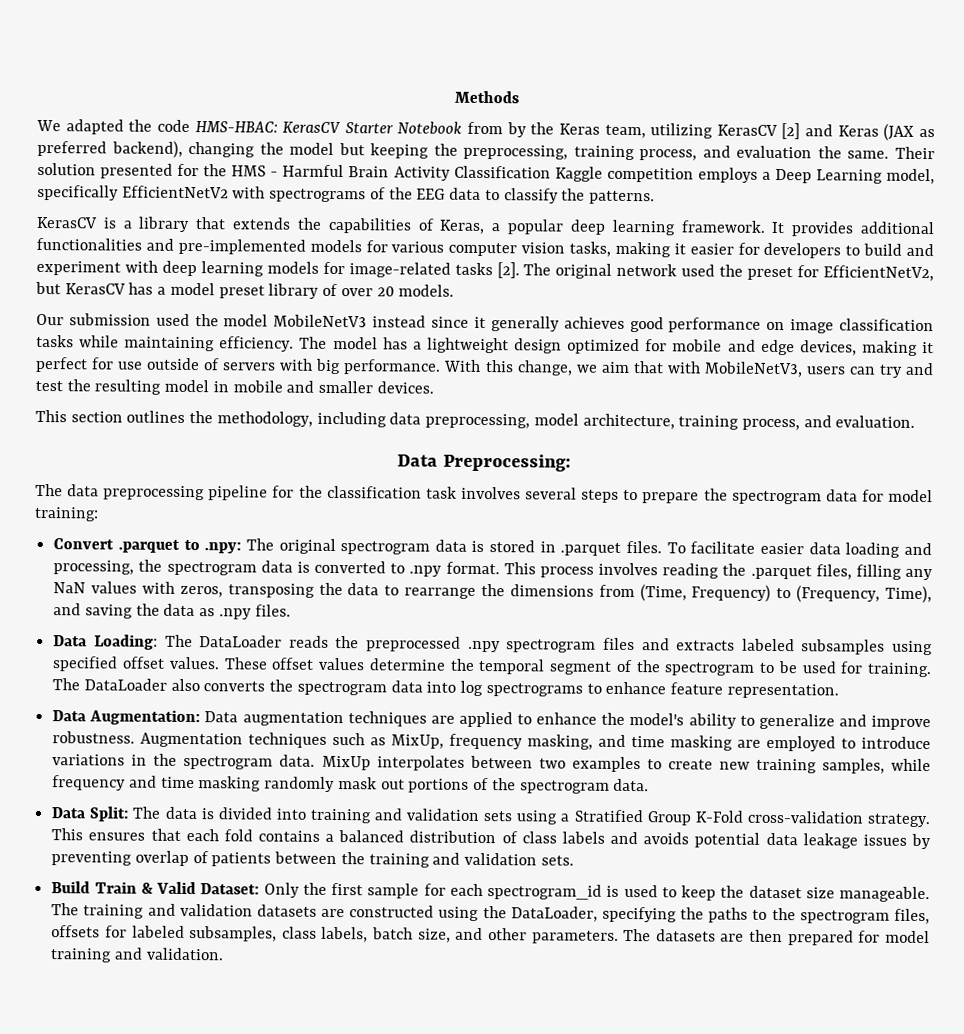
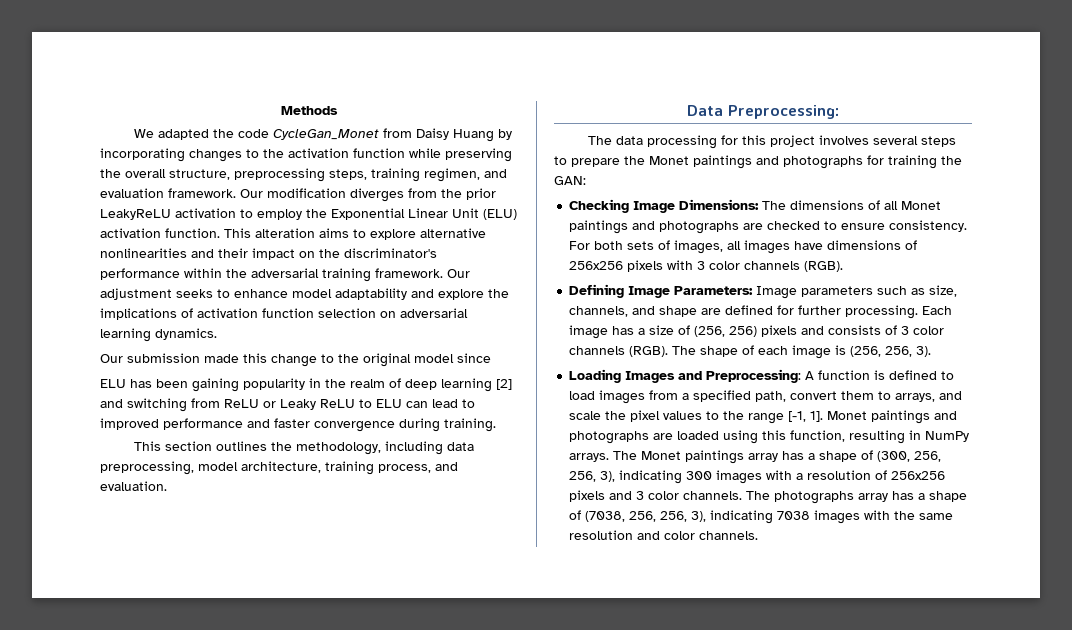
[194,121,936,141] [37,140,935,161] [37,162,935,185] [37,184,655,205] [36,216,936,237] [36,237,934,259] [36,260,934,282] [35,281,455,299] [36,313,935,334] [36,334,935,356] [35,356,934,378] [35,379,434,395] HMS-HBAC: KerasCV Starter Notebook from by the Keras team, utilizing KerasCV [2] and Keras (JAX as preferred backend), changing the model but keeping the preprocessing, training process, and evaluation the same. Their solution presented for the HMS - Harmful Brain Activity Classification Kaggle competition employs a Deep Learning model, specifically EfficientNetV2 with spectrograms of the EEG data to classify the patterns. // KerasCV is a library that extends the capabilities of Keras, a popular deep learning framework. It provides additional functionalities and pre-implemented models for various computer vision tasks, making it easier for developers to build and experiment with deep learning models for image-related tasks [2]. The original network used the preset for EfficientNetV2, but KerasCV has a model preset library of over 20 models. // Our submission used the model MobileNetV3 instead since it generally achieves good performance on image classification tasks while maintaining efficiency. The model has a lightweight design optimized for mobile and edge devices, making it perfect for use outside of servers with big performance. With this change, we aim that with MobileNetV3, users can try and test the resulting model in mobile and smaller devices. -> [272,128,512,142] [100,148,512,162] [100,168,507,182] [100,188,496,202] [100,208,517,220] [100,228,486,240] [100,248,437,260] [100,268,470,282] [100,288,509,300] [100,308,468,320] [100,328,217,342] [100,353,491,367] [100,378,512,392] [100,398,475,412] [100,418,496,432] CycleGan_Monet from Daisy Huang by incorporating changes to the activation function while preserving the overall structure, preprocessing steps, training regimen, and evaluation framework. Our modification diverges from the prior LeakyReLU activation to employ the Exponential Linear Unit (ELU) activation function. This alteration aims to explore alternative nonlinearities and their impact on the discriminator's performance within the adversarial training framework. Our adjustment seeks to enhance model adaptability and explore the implications of activation function selection on adversarial learning dynamics. // Our submission made this change to the original model since // ELU has been gaining popularity in the realm of deep learning [2] and switching from ReLU or Leaky ReLU to ELU can lead to improved performance and faster convergence during training.
[103,485,457,501] preprocessing pipeline for the classification task -> [646,135,815,149] processing for this project
[731,489,934,505] [34,506,99,522] [53,538,933,558] [53,559,933,581] [53,581,932,604] [53,603,291,620] [53,634,933,656] [52,656,932,678] [52,678,839,699] [52,709,932,731] [52,731,932,752] [52,753,931,774] [52,775,650,794] [51,806,931,828] [51,828,932,850] [51,850,574,868] [51,881,930,903] [51,903,930,925] [51,925,930,946] [50,947,224,963] spectrogram data for model training: // Convert .parquet to .npy: The original spectrogram data is stored in .parquet files. To facilitate easier data loading and processing, the spectrogram data is converted to .npy format. This process involves reading the .parquet files, filling any NaN values with zeros, transposing the data to rearrange the dimensions from (Time, Frequency) to (Frequency, Time), and saving the data as .npy files. // Data Loading: The DataLoader reads the preprocessed .npy spectrogram files and extracts labeled subsamples using specified offset values. These offset values determine the temporal segment of the spectrogram to be used for training. The DataLoader also converts the spectrogram data into log spectrograms to enhance feature representation. // Data Augmentation: Data augmentation techniques are applied to enhance the model's ability to generalize and improve robustness. Augmentation techniques such as MixUp, frequency masking, and time masking are employed to introduce variations in the spectrogram data. MixUp interpolates between two examples to create new training samples, while frequency and time masking randomly mask out portions of the spectrogram data. // Data Split: The data is divided into training and validation sets using a Stratified Group K-Fold cross-validation strategy. This ensures that each fold contains a balanced distribution of class labels and avoids potential data leakage issues by preventing overlap of patients between the training and validation sets. // Build Train & Valid Dataset: Only the first sample for each spectrogram_id is used to keep the dataset size manageable. The training and validation datasets are constructed using the DataLoader, specifying the paths to the spectrogram files, offsets for labeled subsamples, class labels, batch size, and other parameters. The datasets are then prepared for model training and validation. -> [649,155,962,169] [554,176,586,185] [569,199,942,213] [569,220,968,234] [569,240,918,254] [569,260,844,272] [569,284,958,299] [569,305,953,319] [569,325,945,339] [569,345,932,359] [569,369,955,383] [569,390,963,404] [569,410,958,424] [569,430,970,444] [569,450,942,464] [569,470,946,484] [569,490,968,504] [569,510,954,524] [569,530,759,540] Monet paintings and photographs for training the GAN: // Checking Image Dimensions: The dimensions of all Monet paintings and photographs are checked to ensure consistency. For both sets of images, all images have dimensions of 256x256 pixels with 3 color channels (RGB). // Defining Image Parameters: Image parameters such as size, channels, and shape are defined for further processing. Each image has a size of (256, 256) pixels and consists of 3 color channels (RGB). The shape of each image is (256, 256, 3). // Loading Images and Preprocessing: A function is defined to load images from a specified path, convert them to arrays, and scale the pixel values to the range [-1, 1]. Monet paintings and photographs are loaded using this function, resulting in NumPy arrays. The Monet paintings array has a shape of (300, 256, 256, 3), indicating 300 images with a resolution of 256x256 pixels and 3 color channels. The photographs array has a shape of (7038, 256, 256, 3), indicating 7038 images with the same resolution and color channels.

